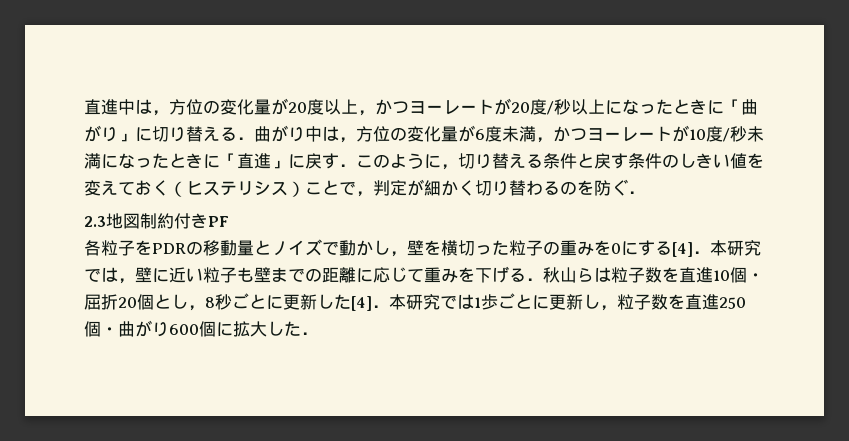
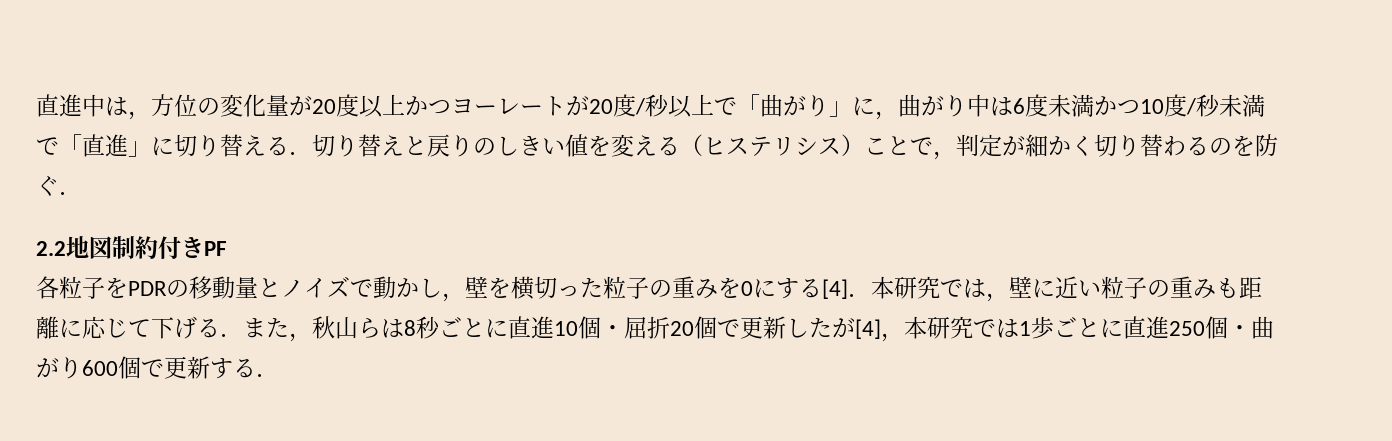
[358,110,375,116] ， -> (405, 104) none
[605,99,758,115] [84,125,764,143] [84,153,662,170] になったときに「曲がり」に切り替える．曲がり中は，方位の変化量が6度未満，かつヨーレートが10度/秒未満になったときに「直進」に戻す．このように，切り替える条件と戻す条件 -> [714,94,1265,120] [36,134,473,157] で「曲がり」に，曲がり中は6度未満かつ10度/秒未満で「直進」に切り替える．切り替えと戻り
[118,180,169,196] ておく -> [657,136,680,156] る
[84,216,106,227] 2.3 -> [36,241,66,256] 2.2
[237,267,322,283] も壁までの -> [1147,276,1239,299] の重みも
[424,267,475,283] 重みを -> (151, 328) none
(543, 279) none -> [243,317,312,342] また，
[611,267,679,283] 粒子数を -> [404,316,508,339] 8秒ごとに
[154,293,389,311] とし，8秒ごとに更新した[4]． -> [717,316,904,342] で更新したが[4]，
[549,294,685,311] 更新し，粒子数を -> (1123, 328) none
[216,321,301,337] に拡大した -> [141,356,256,379] で更新する

